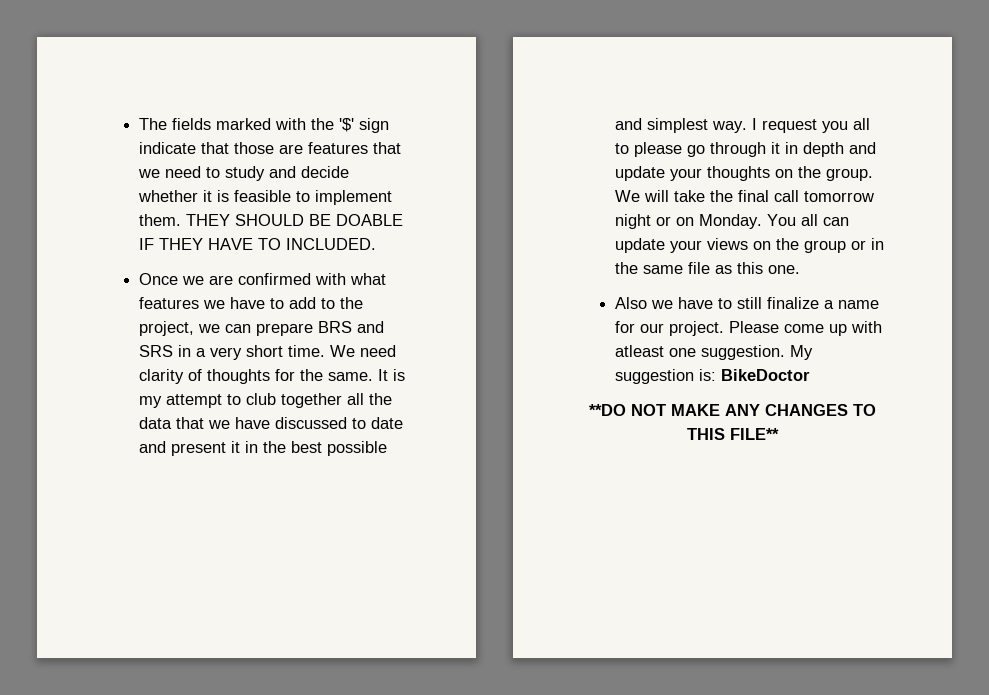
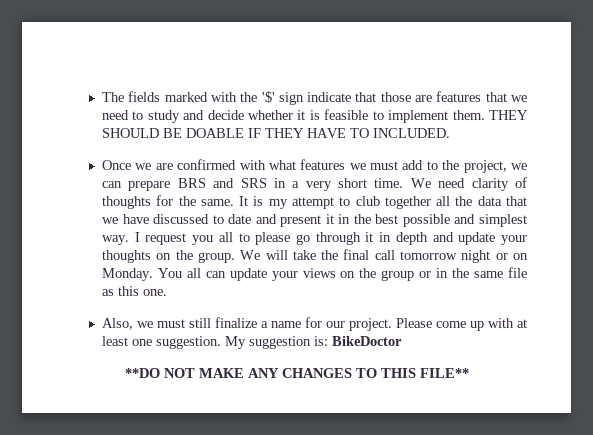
[230,297,285,309] have to -> [370,161,399,170] must
[615,297,733,309] Also we have to -> [101,318,185,330] Also, we must
[615,345,665,357] atleast -> [516,319,527,328] [101,336,128,346] at least

